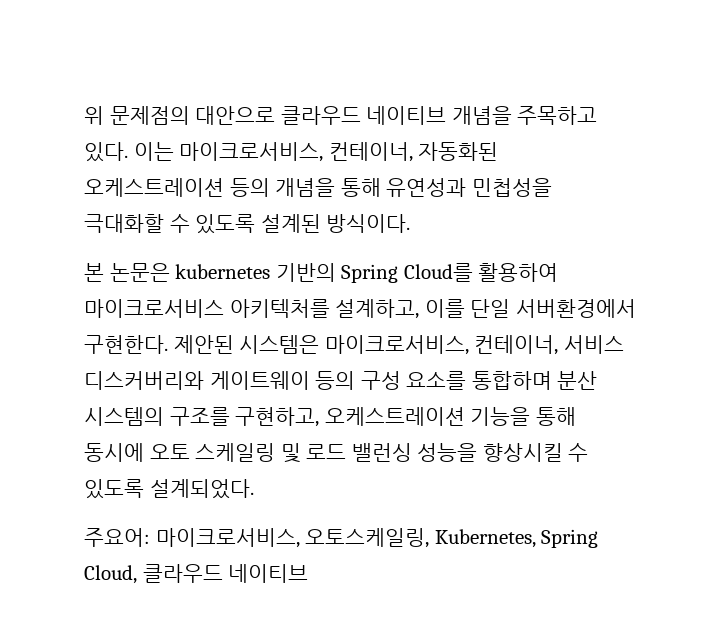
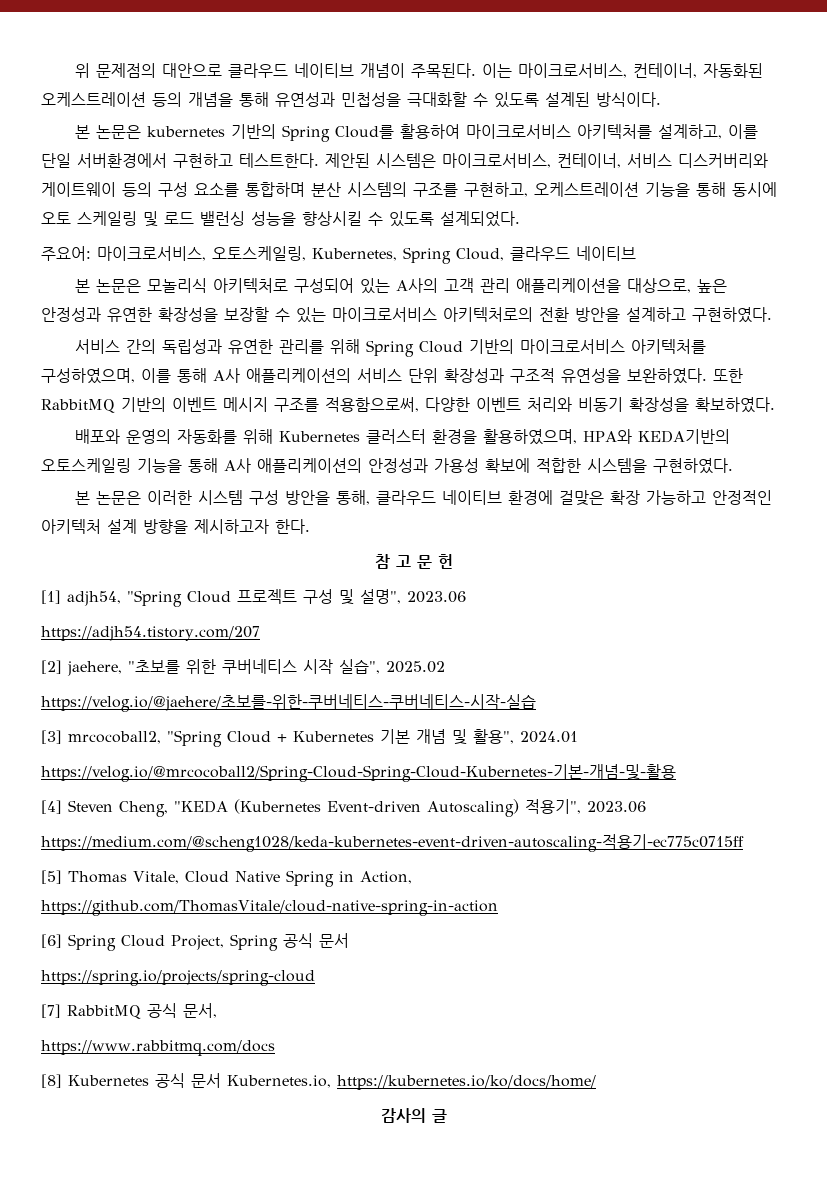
[451,106,598,125] [84,142,128,162] 개념을 주목하고 있다. -> [360,63,477,78] 개념이 주목된다.
[84,335,168,354] 구현한다. -> [173,153,319,168] 구현하고 테스트한다.
(309, 573) none -> [75,278,728,294] [41,307,772,323] [75,339,707,357] [41,368,743,384] [41,397,775,413] [75,429,731,445] [41,458,733,474] [75,490,773,506] [41,519,310,534] [374,554,453,569] [41,589,466,607] [41,626,260,641] [41,659,445,676] [41,694,536,712] [41,729,578,747] [41,764,676,782] [41,799,646,817] [41,834,744,852] [41,870,412,887] [41,900,498,916] [41,933,349,951] [41,970,315,986] [41,1003,217,1019] [41,1040,275,1056] [41,1073,596,1090] [380,1108,447,1123] // 본 논문은 모놀리식 아키텍처로 구성되어 있는 A사의 고객 관리 애플리케이션을 대상으로, 높은 안정성과 유연한 확장성을 보장할 수 있는 마이크로서비스 아키텍처로의 전환 방안을 설계하고 구현하였다. // 서비스 간의 독립성과 유연한 관리를 위해 Spring Cloud 기반의 마이크로서비스 아키텍처를 구성하였으며, 이를 통해 A사 애플리케이션의 서비스 단위 확장성과 구조적 유연성을 보완하였다. 또한 RabbitMQ 기반의 이벤트 메시지 구조를 적용함으로써, 다양한 이벤트 처리와 비동기 확장성을 확보하였다. // 배포와 운영의 자동화를 위해 Kubernetes 클러스터 환경을 활용하였으며, HPA와 KEDA기반의 오토스케일링 기능을 통해 A사 애플리케이션의 안정성과 가용성 확보에 적합한 시스템을 구현하였다. // 본 논문은 이러한 시스템 구성 방안을 통해, 클라우드 네이티브 환경에 걸맞은 확장 가능하고 안정적인 아키텍처 설계 방향을 제시하고자 한다. // 참 고 문 헌 // [1] adjh54, "Spring Cloud 프로젝트 구성 및 설명", 2023.06 // https://adjh54.tistory.com/207 // [2] jaehere, "초보를 위한 쿠버네티스 시작 실습", 2025.02 // https://velog.io/@jaehere/초보를-위한-쿠버네티스-쿠버네티스-시작-실습 // [3] mrcocoball2, "Spring Cloud + Kubernetes 기본 개념 및 활용", 2024.01 // https://velog.io/@mrcocoball2/Spring-Cloud-Spring-Cloud-Kubernetes-기본-개념-및-활용 // [4] Steven Cheng, "KEDA (Kubernetes Event-driven Autoscaling) 적용기", 2023.06 // https://medium.com/@scheng1028/keda-kubernetes-event-driven-autoscaling-적용기-ec775c0715ff // [5] Thomas Vitale, Cloud Native Spring in Action, https://github.com/ThomasVitale/cloud-native-spring-in-action // [6] Spring Cloud Project, Spring 공식 문서 // https://spring.io/projects/spring-cloud // [7] RabbitMQ 공식 문서, // https://www.rabbitmq.com/docs // [8] Kubernetes 공식 문서 Kubernetes.io, https://kubernetes.io/ko/docs/home/ // 감사의 글

